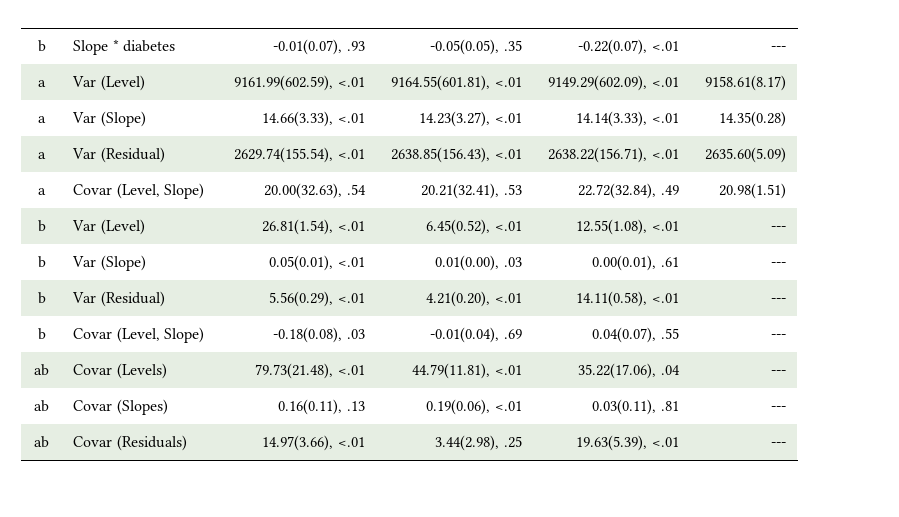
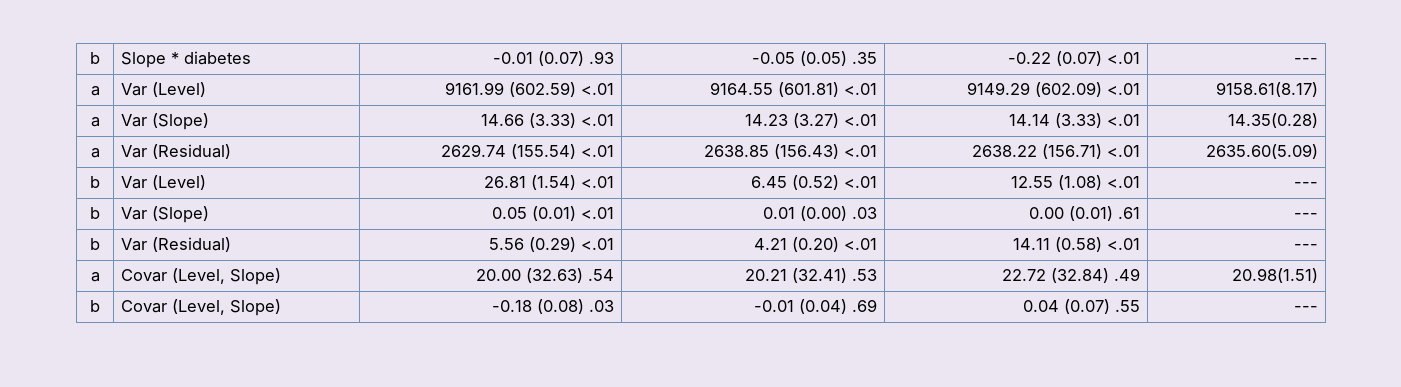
[273,39,343,55] -0.01(0.07), -> [492,51,584,66] -0.01 (0.07)
[430,39,500,55] -0.05(0.05), -> [751,51,847,66] -0.05 (0.05)
[578,39,648,55] -0.22(0.07), -> [1007,51,1102,66] -0.22 (0.07)
[234,75,365,91] [391,75,522,91] [548,75,648,91] 9161.99(602.59), <.01 | 9164.55(601.81), <.01 | 9149.29(602.09), -> [444,82,614,97] [709,82,877,97] [966,82,1102,97] 9161.99 (602.59) <.01 | 9164.55 (601.81) <.01 | 9149.29 (602.09)
[262,111,365,127] [419,111,522,127] [576,111,648,127] 14.66(3.33), <.01 | 14.23(3.27), <.01 | 14.14(3.33), -> [480,113,614,128] [744,113,877,128] [1008,113,1102,128] 14.66 (3.33) <.01 | 14.23 (3.27) <.01 | 14.14 (3.33)
[234,147,365,163] [391,147,522,163] [548,147,648,163] 2629.74(155.54), <.01 | 2638.85(156.43), <.01 | 2638.22(156.71), -> [440,144,614,159] [703,144,877,159] [971,144,1102,159] 2629.74 (155.54) <.01 | 2638.85 (156.43) <.01 | 2638.22 (156.71)
[38,188,46,195] [73,183,204,199] [264,183,366,199] [421,183,522,199] [578,183,679,199] [718,183,786,199] // a | Covar (Level, Slope) | 20.00(32.63), .54 | 20.21(32.41), .53 | 22.72(32.84), .49 | 20.98(1.51) -> (1318, 151) none
[262,219,365,235] [426,219,522,235] [576,219,648,235] 26.81(1.54), <.01 | 6.45(0.52), <.01 | 12.55(1.08), -> [483,175,614,190] [750,175,877,190] [1010,175,1102,190] 26.81 (1.54) <.01 | 6.45 (0.52) <.01 | 12.55 (1.08)
[269,255,365,271] [435,255,522,271] [592,255,657,271] 0.05(0.01), <.01 | 0.01(0.00), .03 | 0.00(0.01), -> [491,206,614,221] [762,206,877,221] [1028,206,1113,221] 0.05 (0.01) <.01 | 0.01 (0.00) .03 | 0.00 (0.01)
[269,291,365,307] [426,291,522,307] [576,291,679,307] [770,298,786,303] 5.56(0.29), <.01 | 4.21(0.20), <.01 | 14.11(0.58), <.01 | --- -> [488,237,614,252] [753,237,877,252] [1012,237,1140,252] [1293,244,1318,250] [90,272,100,282] [121,268,282,285] [475,268,614,283] [744,268,877,283] [1001,268,1140,283] [1231,268,1318,283] 5.56 (0.29) <.01 | 4.21 (0.20) <.01 | 14.11 (0.58) <.01 | --- // a | Covar (Level, Slope) | 20.00 (32.63) .54 | 20.21 (32.41) .53 | 22.72 (32.84) .49 | 20.98(1.51)
[273,327,365,343] [430,327,500,343] -0.18(0.08), .03 | -0.01(0.04), -> [491,299,614,314] [753,299,847,314] -0.18 (0.08) .03 | -0.01 (0.04)
[592,327,657,343] 0.04(0.07), -> [1022,299,1110,314] 0.04 (0.07)
[34,364,49,376] [73,363,167,379] [255,363,365,379] [412,363,522,379] [578,363,680,379] [770,370,786,375] [34,400,49,412] [73,399,168,415] [278,399,365,415] [426,399,522,415] [592,399,679,415] [770,406,786,411] [34,436,49,448] [73,435,187,451] [262,435,365,451] [435,435,522,451] [576,435,679,451] [770,442,786,447] // ab | Covar (Levels) | 79.73(21.48), <.01 | 44.79(11.81), <.01 | 35.22(17.06), .04 | --- // ab | Covar (Slopes) | 0.16(0.11), .13 | 0.19(0.06), <.01 | 0.03(0.11), .81 | --- // ab | Covar (Residuals) | 14.97(3.66), <.01 | 3.44(2.98), .25 | 19.63(5.39), <.01 | --- -> (1318, 309) none

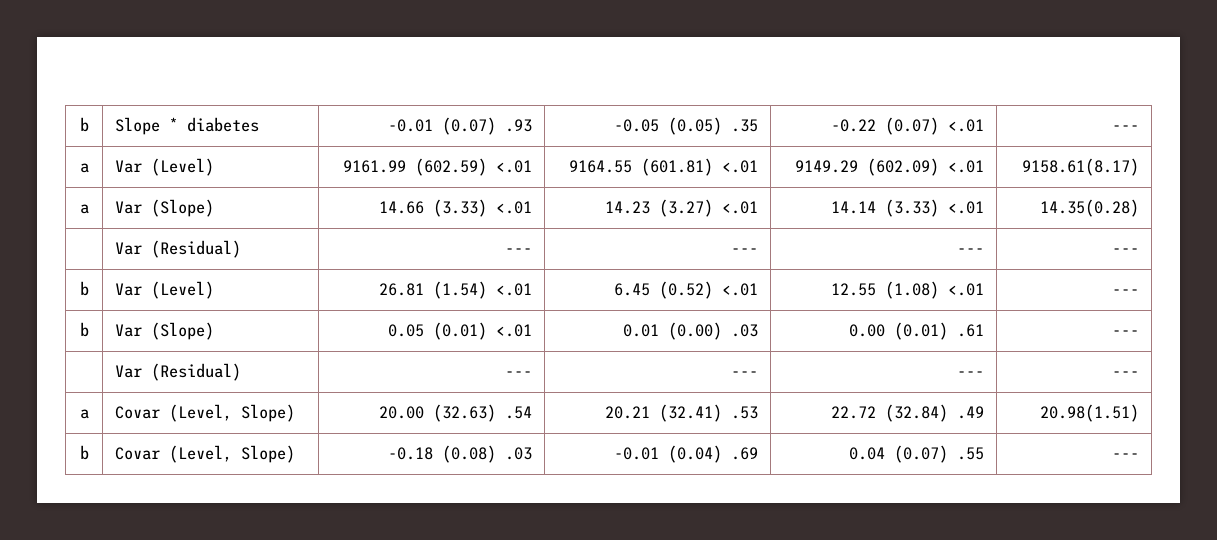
[90,148,100,158] [121,144,232,159] [440,144,614,159] [703,144,877,159] [971,144,1140,159] [1205,144,1318,159] a | Var (Residual) | 2629.74 (155.54) <.01 | 2638.85 (156.43) <.01 | 2638.22 (156.71) <.01 | 2635.60(5.09) -> [114,240,241,258] [505,248,533,254] [731,248,759,254] [957,248,985,254] [1112,248,1140,254] | Var (Residual) | --- | --- | --- | ---
[90,238,100,250] [121,237,232,252] [488,237,614,252] [753,237,877,252] [1012,237,1140,252] b | Var (Residual) | 5.56 (0.29) <.01 | 4.21 (0.20) <.01 | 14.11 (0.58) <.01 -> [114,363,241,381] [505,371,533,377] [731,371,759,377] [957,371,985,377] | Var (Residual) | --- | --- | ---

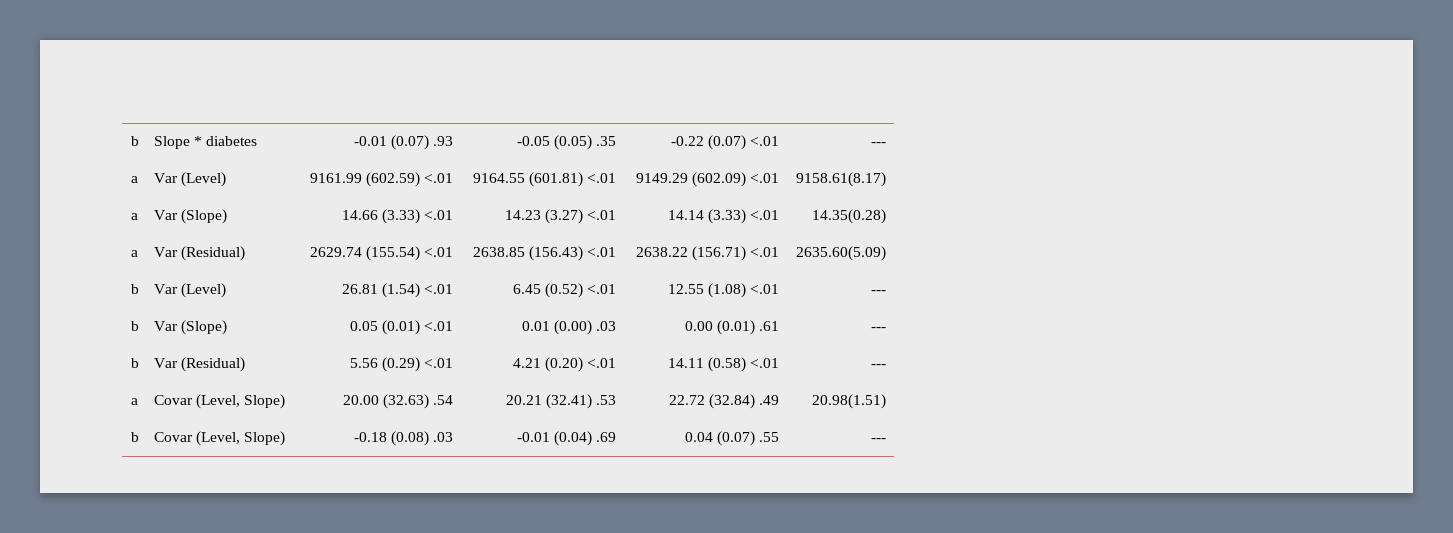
[114,240,241,258] [505,248,533,254] [731,248,759,254] [957,248,985,254] [1112,248,1140,254] | Var (Residual) | --- | --- | --- | --- -> [131,250,138,257] [153,246,246,261] [309,246,454,261] [472,246,617,261] [635,246,780,261] [796,246,887,261] a | Var (Residual) | 2629.74 (155.54) <.01 | 2638.85 (156.43) <.01 | 2638.22 (156.71) <.01 | 2635.60(5.09)
[114,363,241,381] [505,371,533,377] [731,371,759,377] [957,371,985,377] | Var (Residual) | --- | --- | --- -> [130,358,139,368] [153,357,246,372] [349,357,454,372] [512,357,617,372] [667,357,780,372] b | Var (Residual) | 5.56 (0.29) <.01 | 4.21 (0.20) <.01 | 14.11 (0.58) <.01

